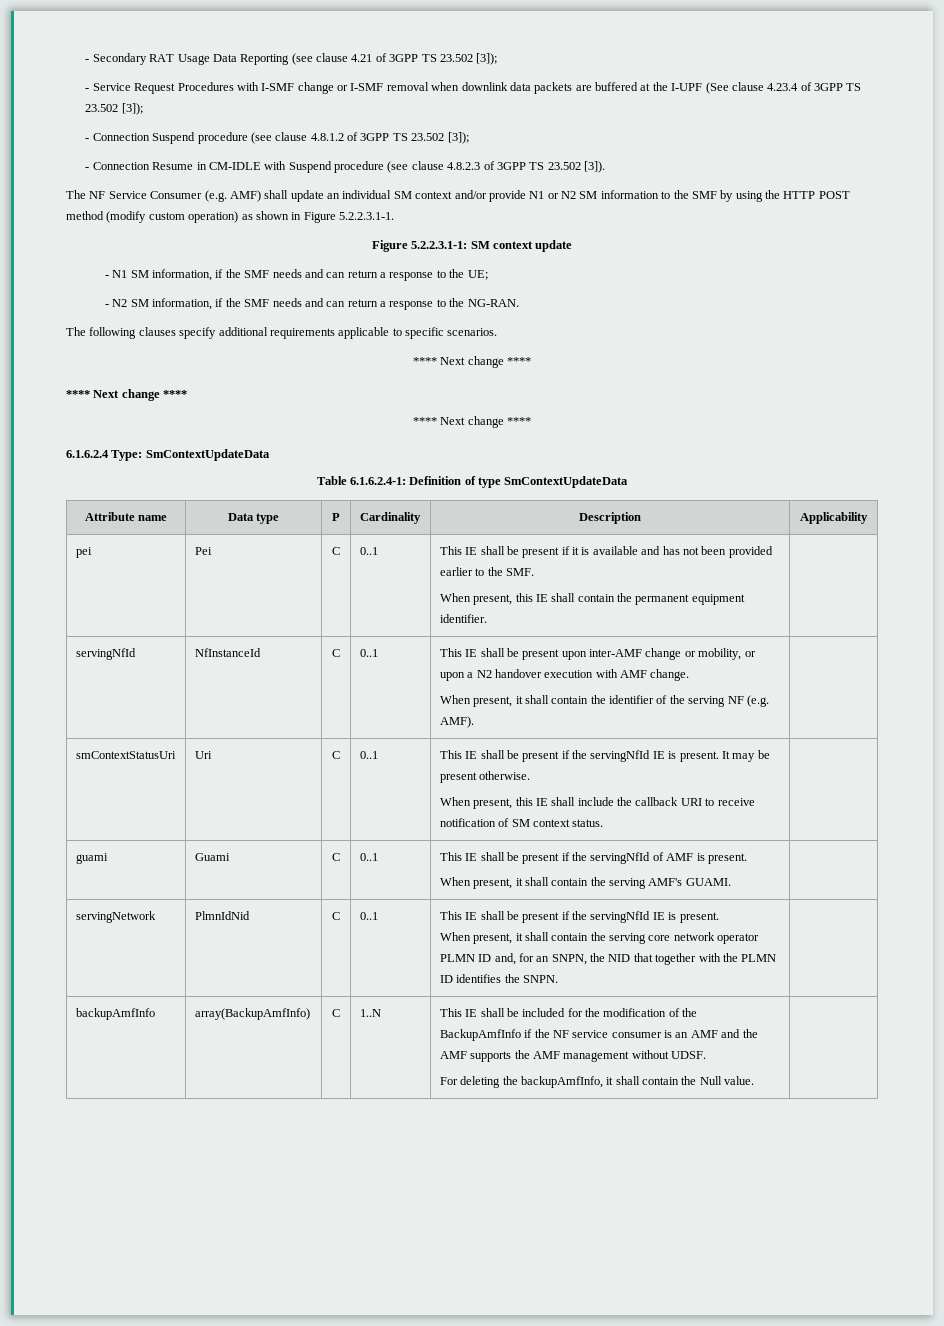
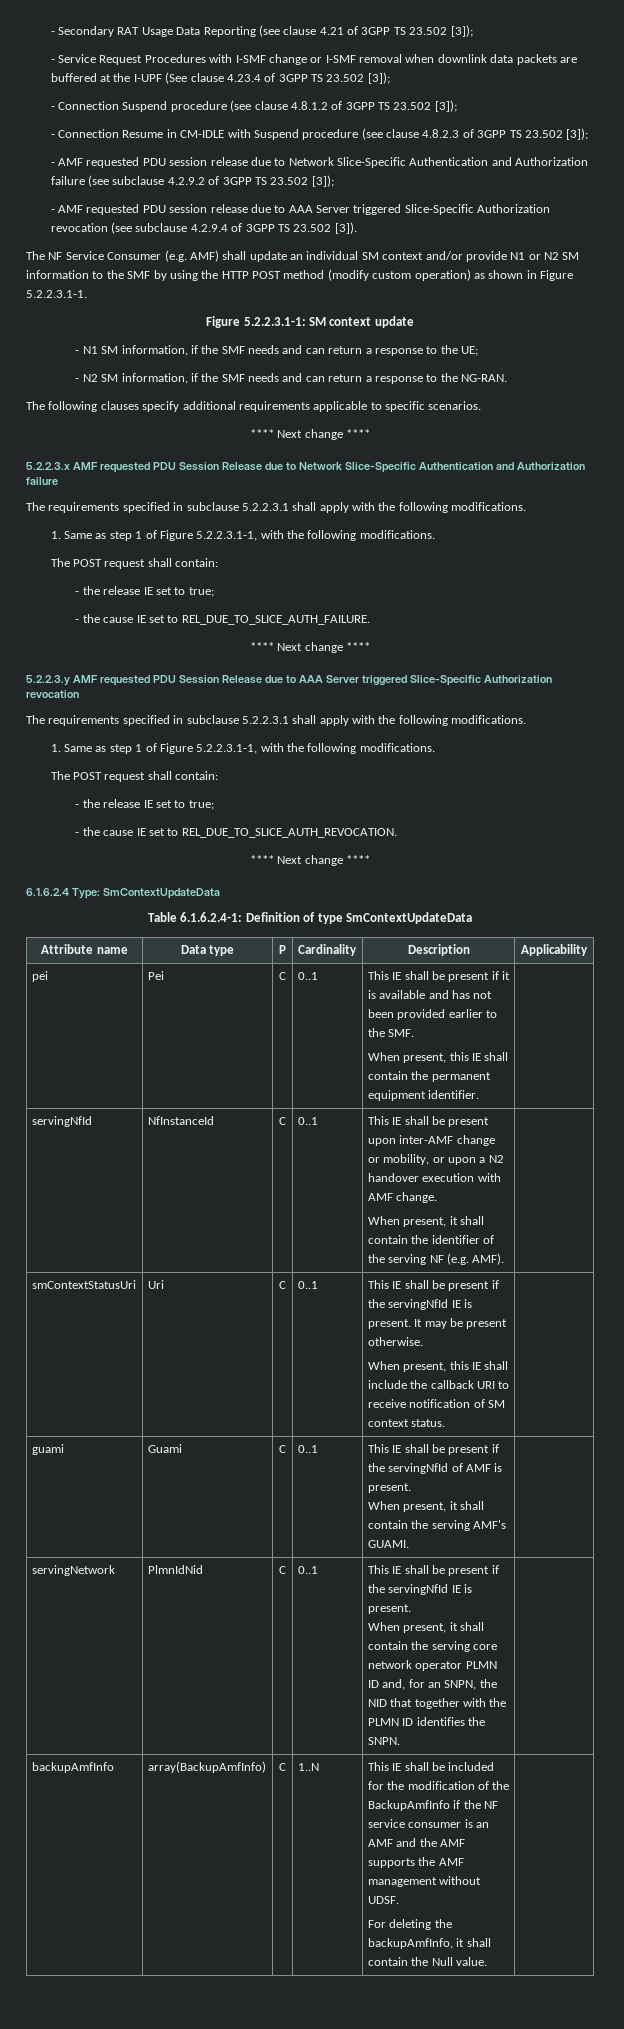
(581, 166) none -> [566,128,589,140] [50,157,589,168] [50,175,334,187] [50,204,551,215] [50,222,332,234] [3]); // - AMF requested PDU session release due to Network Slice-Specific Authentication and Authorization failure (see subclause 4.2.9.2 of 3GPP TS 23.502 [3]); // - AMF requested PDU session release due to AAA Server triggered Slice-Specific Authorization revocation (see subclause 4.2.9.4 of 3GPP TS 23.502
[66,389,188,401] **** Next change **** -> [26,462,585,473] [26,477,58,485] [26,502,527,513] [50,530,435,541] [50,558,219,569] [75,586,214,597] [75,614,370,625] [249,642,371,653] [26,675,552,686] [26,690,79,698] [26,715,527,726] [50,743,435,754] [50,771,219,782] [75,799,214,810] [75,827,397,838] 5.2.2.3.x AMF requested PDU Session Release due to Network Slice-Specific Authentication and Authorization failure // The requirements specified in subclause 5.2.2.3.1 shall apply with the following modifications. // 1. Same as step 1 of Figure 5.2.2.3.1-1, with the following modifications. // The POST request shall contain: // - the release IE set to true; // - the cause IE set to REL_DUE_TO_SLICE_AUTH_FAILURE. // **** Next change **** // 5.2.2.3.y AMF requested PDU Session Release due to AAA Server triggered Slice-Specific Authorization revocation // The requirements specified in subclause 5.2.2.3.1 shall apply with the following modifications. // 1. Same as step 1 of Figure 5.2.2.3.1-1, with the following modifications. // The POST request shall contain: // - the release IE set to true; // - the cause IE set to REL_DUE_TO_SLICE_AUTH_REVOCATION.

